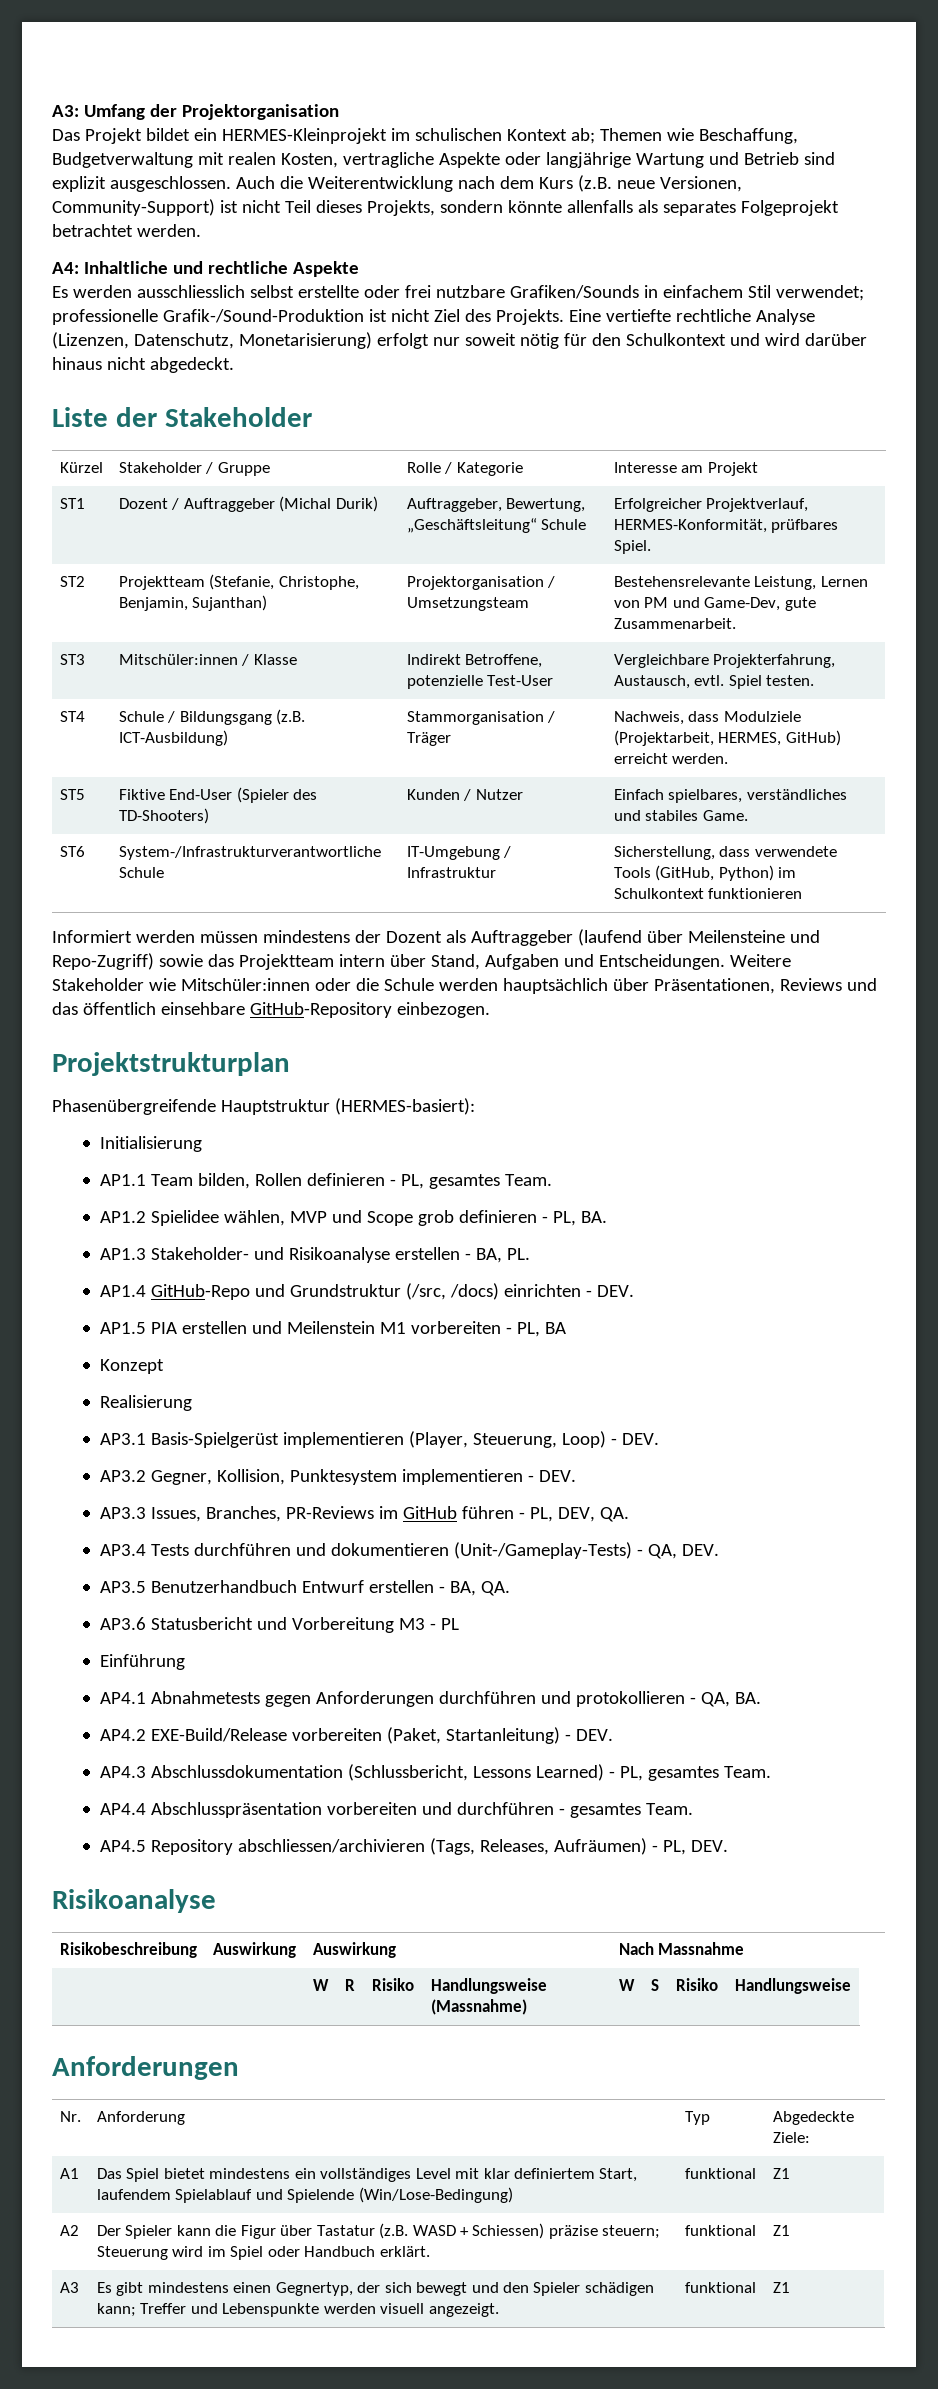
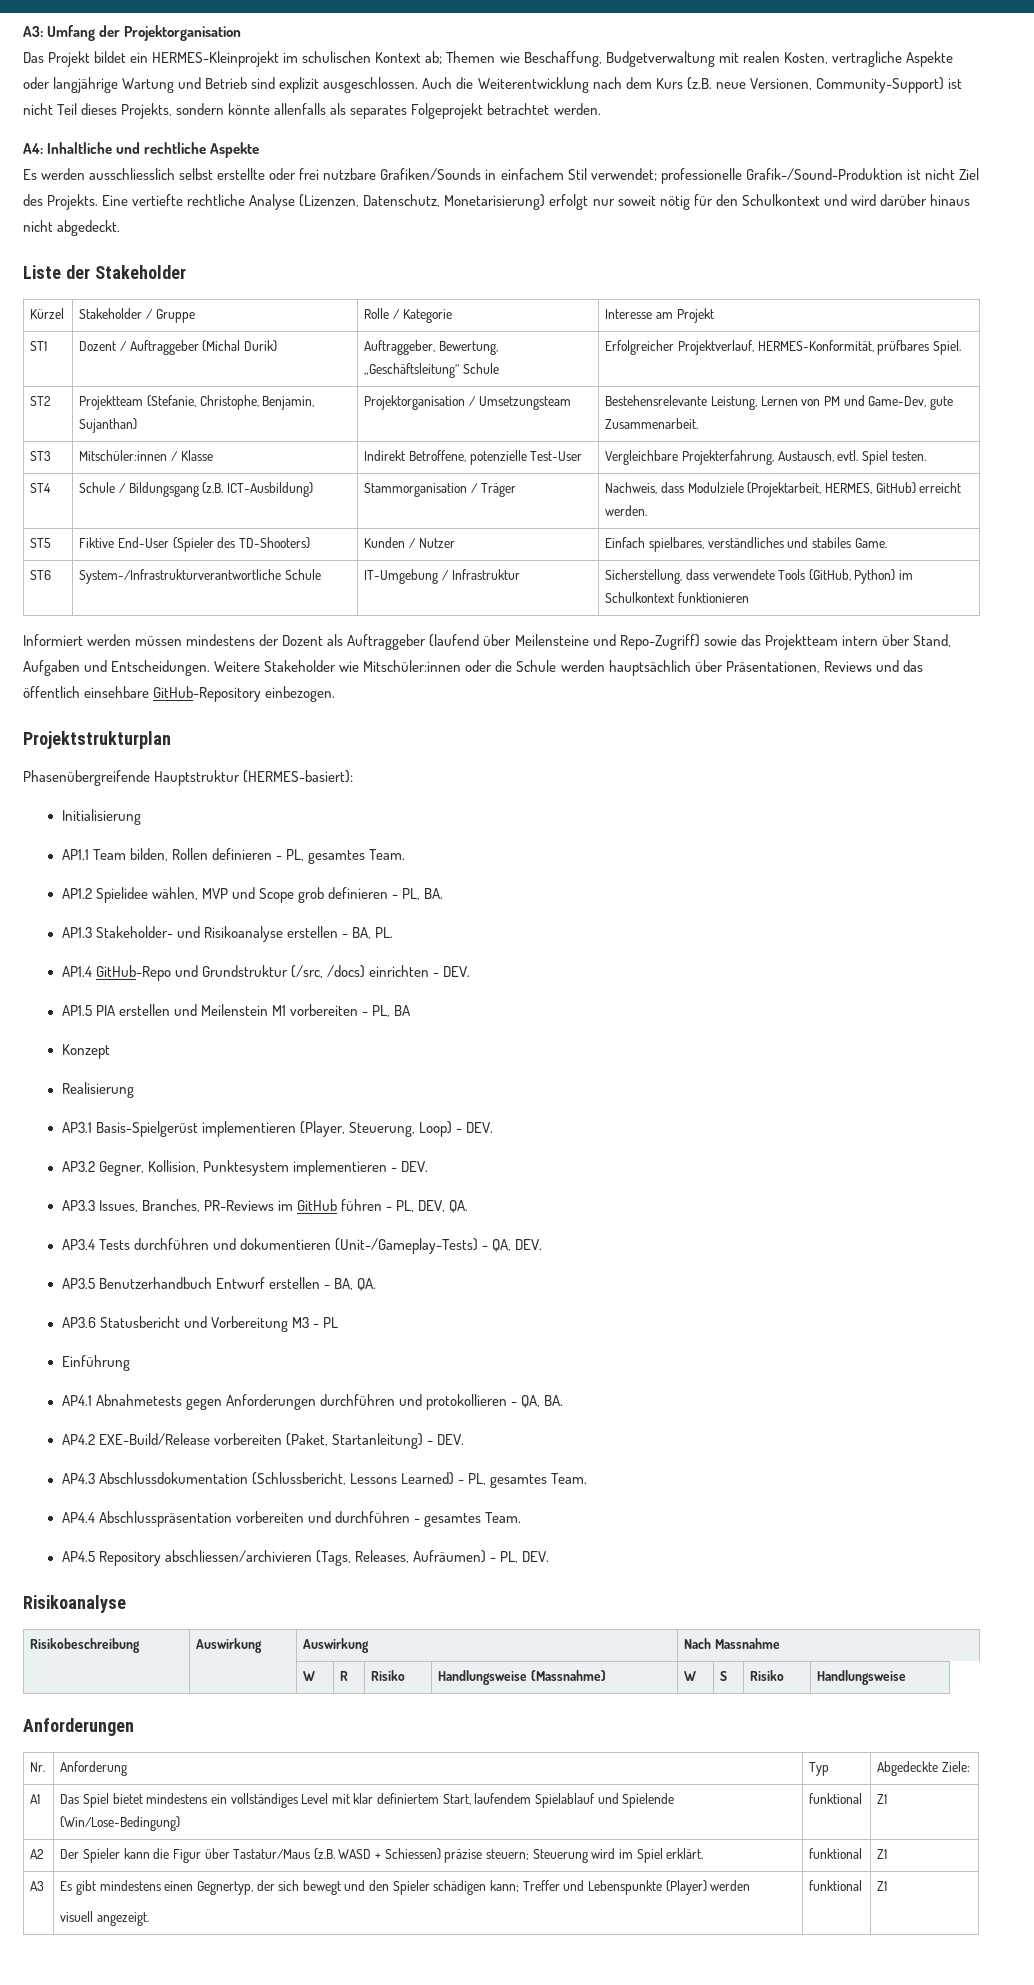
[316,2225,375,2236] Tastatur -> [233,1849,311,1859] Tastatur/Maus
[267,2246,376,2257] oder Handbuch -> (663, 1855) none
[323,2303,376,2314] werden -> [665,1880,751,1895] (Player) werden //

